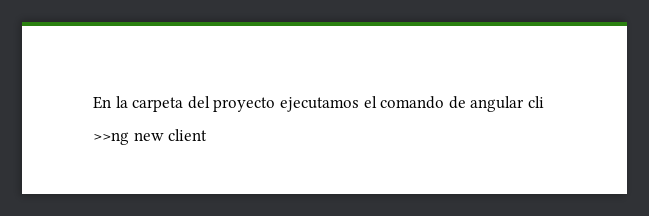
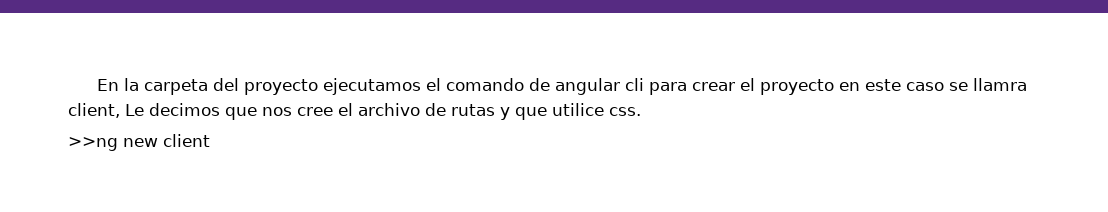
(544, 102) none -> [648,78,1027,95] [68,103,641,120] para crear el proyecto en este caso se llamra client, Le decimos que nos cree el archivo de rutas y que utilice css.

